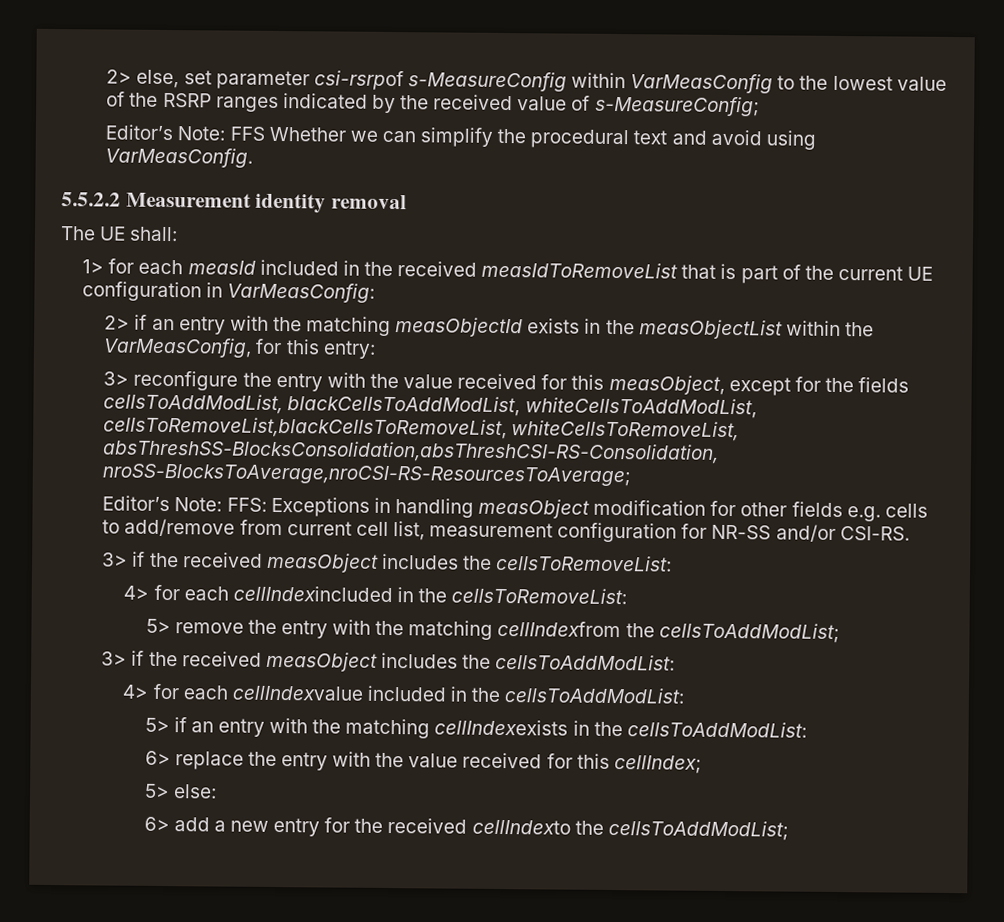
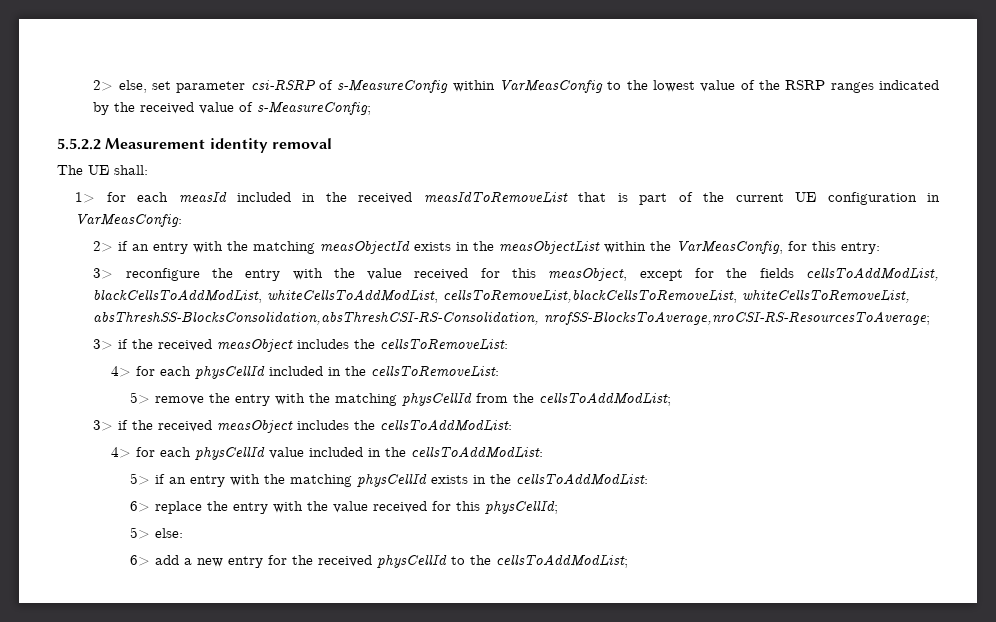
[313,70,404,91] csi-rsrpof -> [250,79,333,90] csi-RSRP of
[105,124,816,150] [105,147,254,168] // Editor’s Note: FFS Whether we can simplify the procedural text and avoid using VarMeasConfig. -> (372, 108) none
[102,463,632,487] [102,495,928,522] [102,518,910,543] nroSS-BlocksToAverage,nroCSI-RS-ResourcesToAverage; // Editor’s Note: FFS: Exceptions in handling measObject modification for other fields e.g. cells to add/remove from current cell list, measurement configuration for NR-SS and/or CSI-RS. -> [544,311,931,325] nrofSS-BlocksToAverage,nroCSI-RS-ResourcesToAverage;
[232,585,393,603] cellIndexincluded -> [195,365,324,379] physCellId included
[497,620,622,638] cellIndexfrom -> [401,392,508,406] physCellId from
[231,685,363,701] cellIndexvalue -> [195,446,305,460] physCellId value
[434,719,569,736] cellIndexexists -> [356,473,468,487] physCellId exists
[613,755,702,774] cellIndex; -> [484,500,558,514] physCellId;
[471,819,571,835] cellIndexto -> [376,554,465,568] physCellId to

